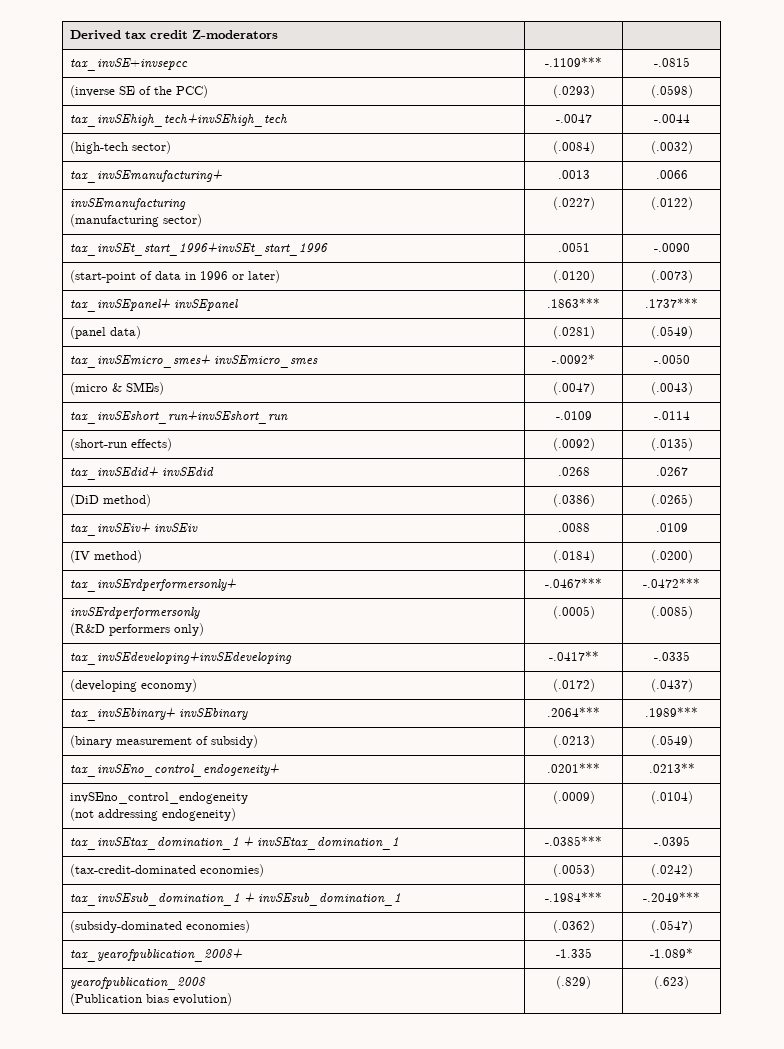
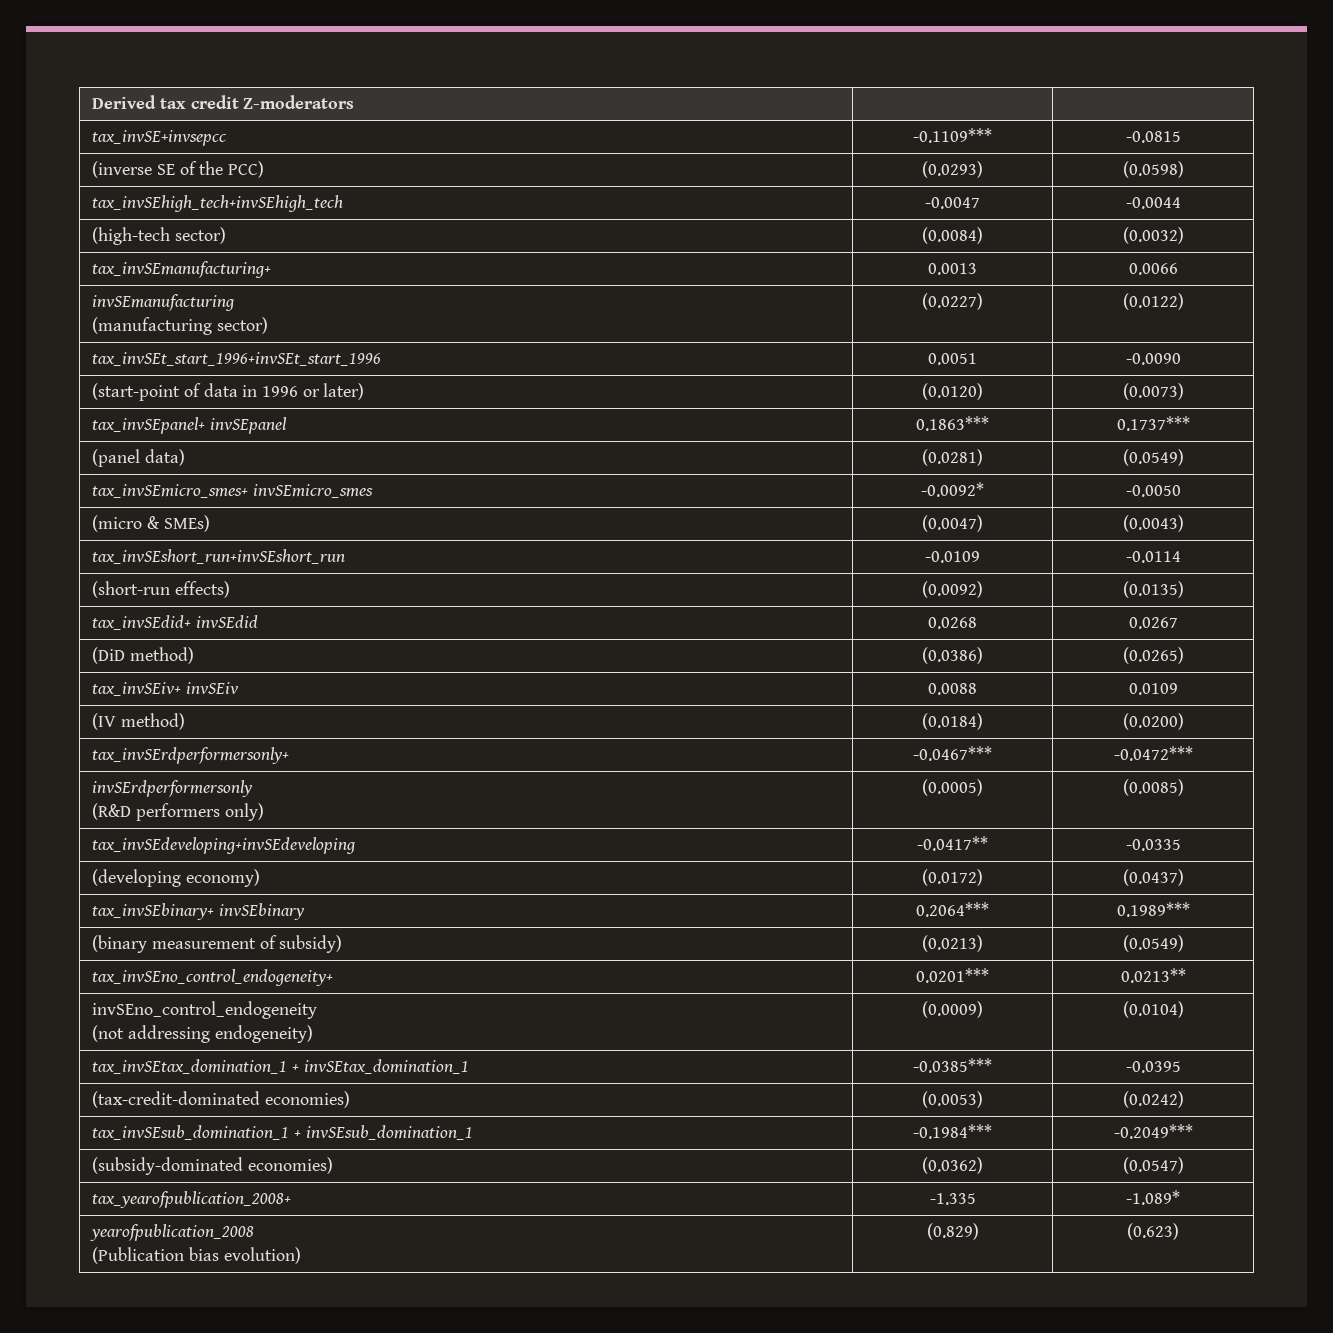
[545,57,602,67] [653,57,690,67] -.1109*** | -.0815 -> [913,128,992,143] [1125,131,1181,143] -0.1109*** | -0.0815
[552,85,595,98] [650,85,693,98] (.0293) | (.0598) -> [922,161,983,178] [1122,161,1184,178] (0.0293) | (0.0598)
[555,114,592,123] [653,114,690,123] -.0047 | -.0044 -> [925,197,980,209] [1125,197,1181,209] -0.0047 | -0.0044
[552,141,595,154] [650,141,693,154] (.0084) | (.0032) -> [922,227,983,244] [1122,227,1184,244] (0.0084) | (0.0032)
[557,170,590,179] [655,170,688,179] .0013 | .0066 -> [928,263,977,275] [1128,263,1178,275] 0.0013 | 0.0066
[552,197,595,210] [650,197,693,210] (.0227) | (.0122) -> [922,293,983,310] [1122,293,1184,310] (0.0227) | (0.0122)
[557,242,590,252] [653,243,690,252] .0051 | -.0090 -> [928,353,977,365] [1125,353,1181,365] 0.0051 | -0.0090
[552,270,595,283] [650,270,693,283] (.0120) | (.0073) -> [922,383,983,400] [1122,383,1184,400] (0.0120) | (0.0073)
[547,298,600,308] [645,298,698,308] .1863*** | .1737*** -> [916,416,989,431] [1116,416,1190,431] 0.1863*** | 0.1737***
[552,326,595,339] [650,326,693,339] (.0281) | (.0549) -> [922,449,983,466] [1122,449,1184,466] (0.0281) | (0.0549)
[552,354,595,364] [653,354,690,364] -.0092* | -.0050 -> [921,482,984,497] [1125,485,1181,497] -0.0092* | -0.0050
[552,382,595,395] [650,382,693,395] (.0047) | (.0043) -> [922,515,983,532] [1122,515,1184,532] (0.0047) | (0.0043)
[555,411,592,420] [653,411,690,420] -.0109 | -.0114 -> [925,551,980,563] [1125,551,1181,563] -0.0109 | -0.0114
[552,438,595,451] [650,438,693,451] (.0092) | (.0135) -> [922,581,983,598] [1122,581,1184,598] (0.0092) | (0.0135)
[557,467,590,476] [655,467,688,476] .0268 | .0267 -> [928,617,977,629] [1128,617,1178,629] 0.0268 | 0.0267
[552,494,595,507] [650,494,693,507] (.0386) | (.0265) -> [922,647,983,664] [1122,647,1184,664] (0.0386) | (0.0265)
[557,523,590,532] [655,523,688,532] .0088 | .0109 -> [928,683,977,695] [1128,683,1178,695] 0.0088 | 0.0109
[552,550,595,563] [650,550,693,563] (.0184) | (.0200) -> [922,713,983,730] [1122,713,1184,730] (0.0184) | (0.0200)
[545,578,602,588] [643,578,700,588] -.0467*** | -.0472*** -> [913,746,992,761] [1113,746,1193,761] -0.0467*** | -0.0472***
[552,606,595,619] [650,606,693,619] (.0005) | (.0085) -> [922,779,983,796] [1122,779,1184,796] (0.0005) | (0.0085)
[548,651,599,661] [653,651,690,661] -.0417** | -.0335 -> [917,836,988,851] [1125,839,1181,851] -0.0417** | -0.0335
[552,679,595,692] [650,679,693,692] (.0172) | (.0437) -> [922,869,983,886] [1122,869,1184,886] (0.0172) | (0.0437)
[547,707,600,717] [645,707,698,717] .2064*** | .1989*** -> [916,902,989,917] [1116,902,1190,917] 0.2064*** | 0.1989***
[552,735,595,748] [650,735,693,748] (.0213) | (.0549) -> [922,935,983,952] [1122,935,1184,952] (0.0213) | (0.0549)
[547,763,600,773] [648,763,695,773] .0201*** | .0213** -> [916,968,989,983] [1120,968,1186,983] 0.0201*** | 0.0213**
[552,791,595,804] [650,791,693,804] (.0009) | (.0104) -> [922,1001,983,1018] [1122,1001,1184,1018] (0.0009) | (0.0104)
[545,836,602,846] [653,836,690,846] -.0385*** | -.0395 -> [913,1058,992,1073] [1125,1061,1181,1073] -0.0385*** | -0.0395
[552,864,595,877] [650,864,693,877] (.0053) | (.0242) -> [922,1091,983,1108] [1122,1091,1184,1108] (0.0053) | (0.0242)
[545,892,602,902] [643,892,700,902] -.1984*** | -.2049*** -> [913,1124,992,1139] [1113,1124,1193,1139] -0.1984*** | -0.2049***
[552,920,595,933] [650,920,693,933] (.0362) | (.0547) -> [922,1157,983,1174] [1122,1157,1184,1174] (0.0362) | (0.0547)
[556,976,591,989] [654,976,689,989] (.829) | (.623) -> [926,1223,979,1240] [1127,1223,1179,1240] (0.829) | (0.623)

